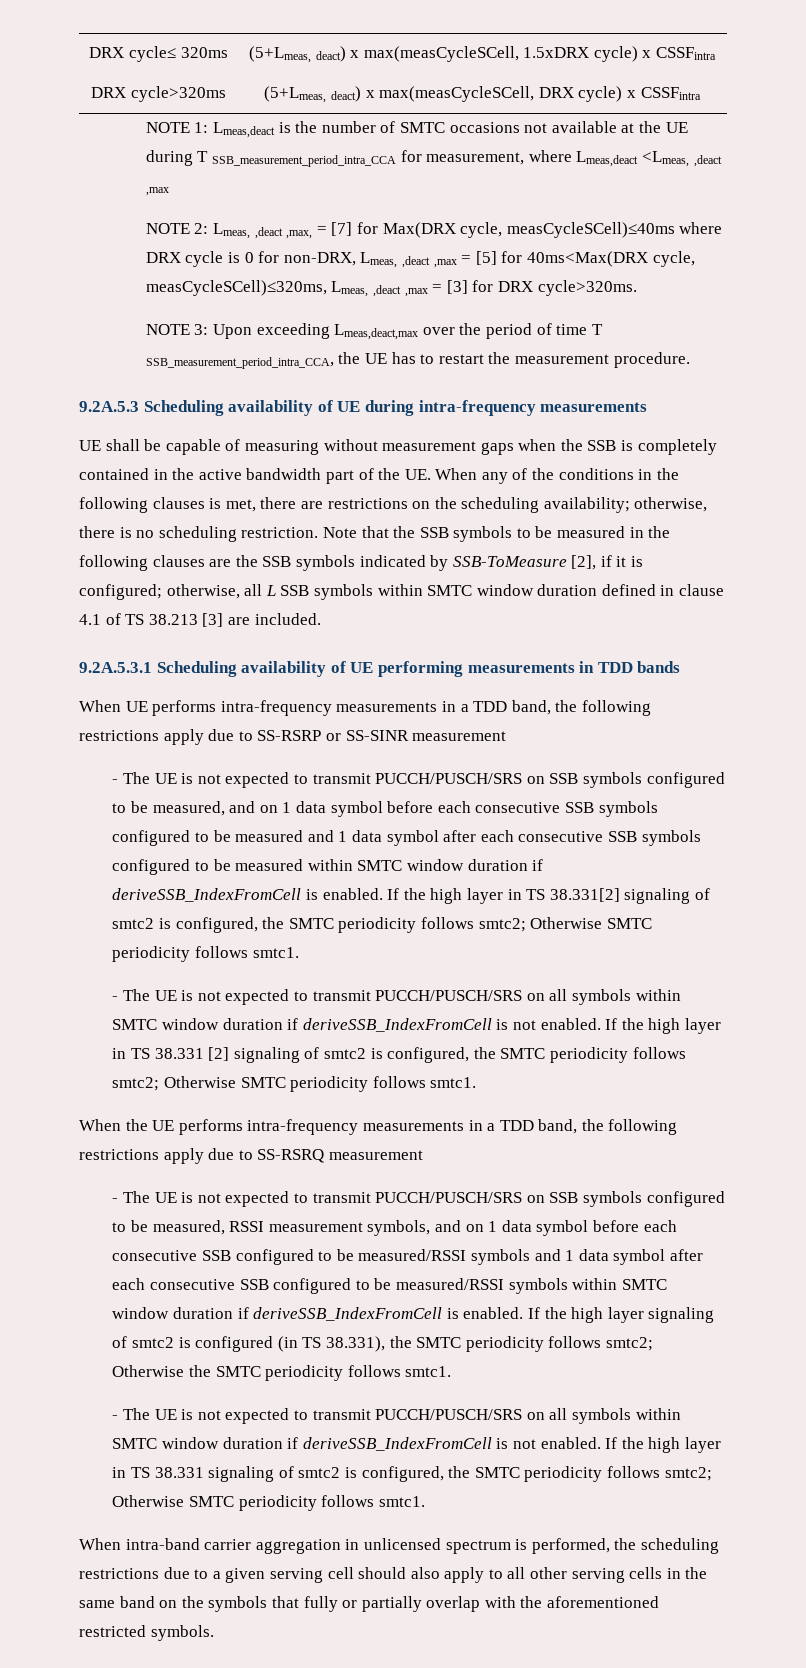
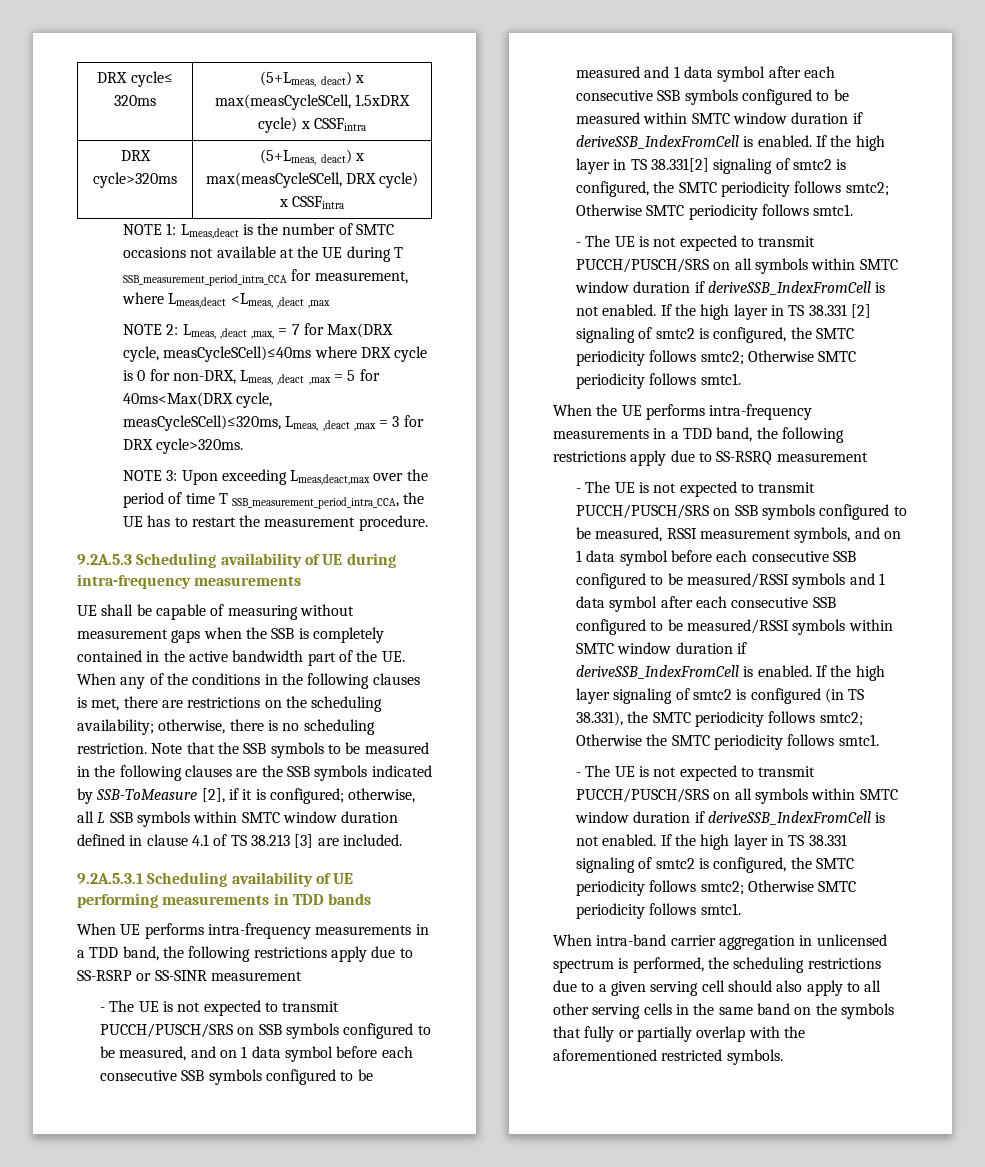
[331,222,353,236] [7] -> [291,324,300,335] 7
[475,251,497,265] [5] -> [347,370,356,381] 5
[446,280,468,294] [3] -> [392,416,400,427] 3

